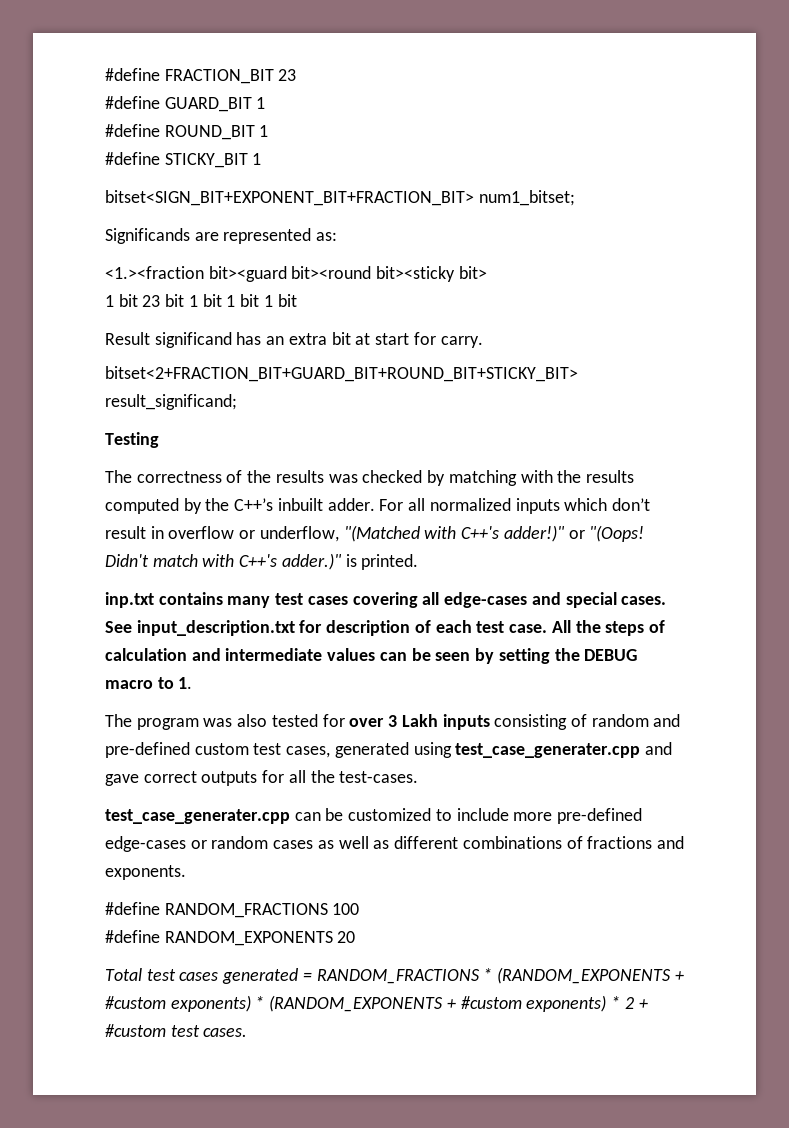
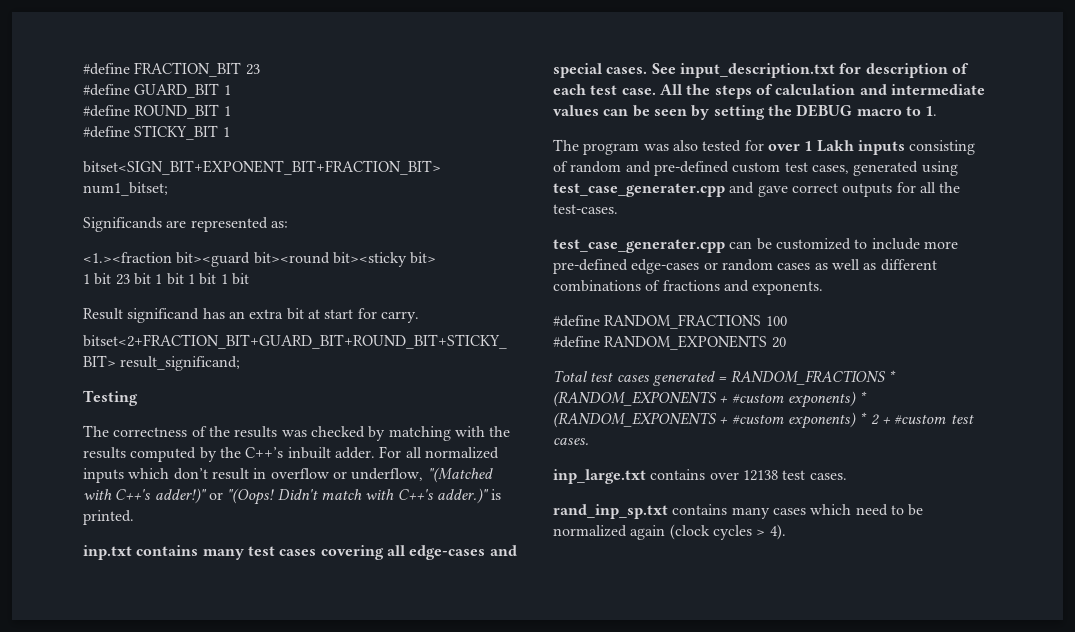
[388,715,398,727] 3 -> [804,141,813,151] 1
(248, 1032) none -> [553,469,847,484] [553,504,924,519] [553,524,786,540] // inp_large.txt contains over 12138 test cases. // rand_inp_sp.txt contains many cases which need to be normalized again (clock cycles > 4).

